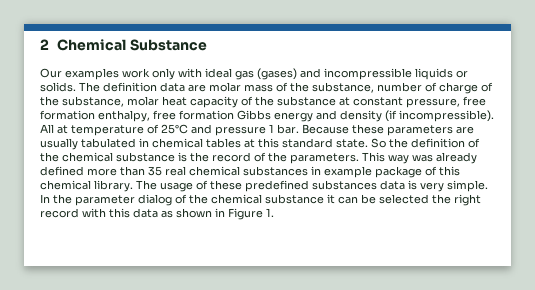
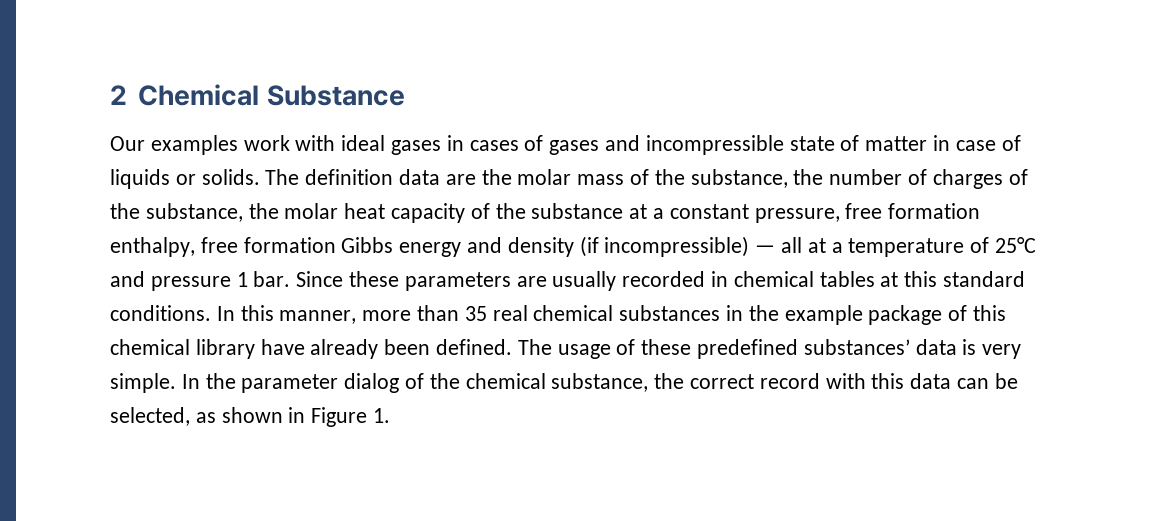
[152,68,175,80] only -> (290, 143) none
[235,68,412,80] gas (gases) and incompressible -> [391,135,1021,155] gases in cases of gases and incompressible state of matter in case of
(206, 88) none -> [481,169,512,185] the
(374, 87) none -> [793,169,824,185] the
[439,82,493,94] [40,96,124,107] charge of the substance, -> [932,169,1028,189] [110,203,279,222] charges of the substance, the
(350, 101) none -> [653,208,665,219] a
[399,110,494,122] [40,124,68,134] incompressible). All at -> [604,236,843,257] incompressible) — all at a
[302,124,349,134] Because -> [296,271,344,287] Since
[81,138,136,148] tabulated -> [622,271,706,287] recorded
[336,138,480,148] [40,152,477,164] [40,166,84,176] state. So the definition of the chemical substance is the record of the parameters. This way was already defined -> [110,305,357,324] conditions. In this manner,
(321, 170) none -> [748,305,779,321] the
[94,180,133,192] library. -> [195,339,513,359] library have already been defined.
[312,180,377,190] substances -> [803,339,910,355] substances’
[265,194,481,206] substance it can be selected the right -> [551,373,755,392] substance, the correct
(158, 213) none -> [957,373,1018,389] [110,407,190,426] can be selected,

